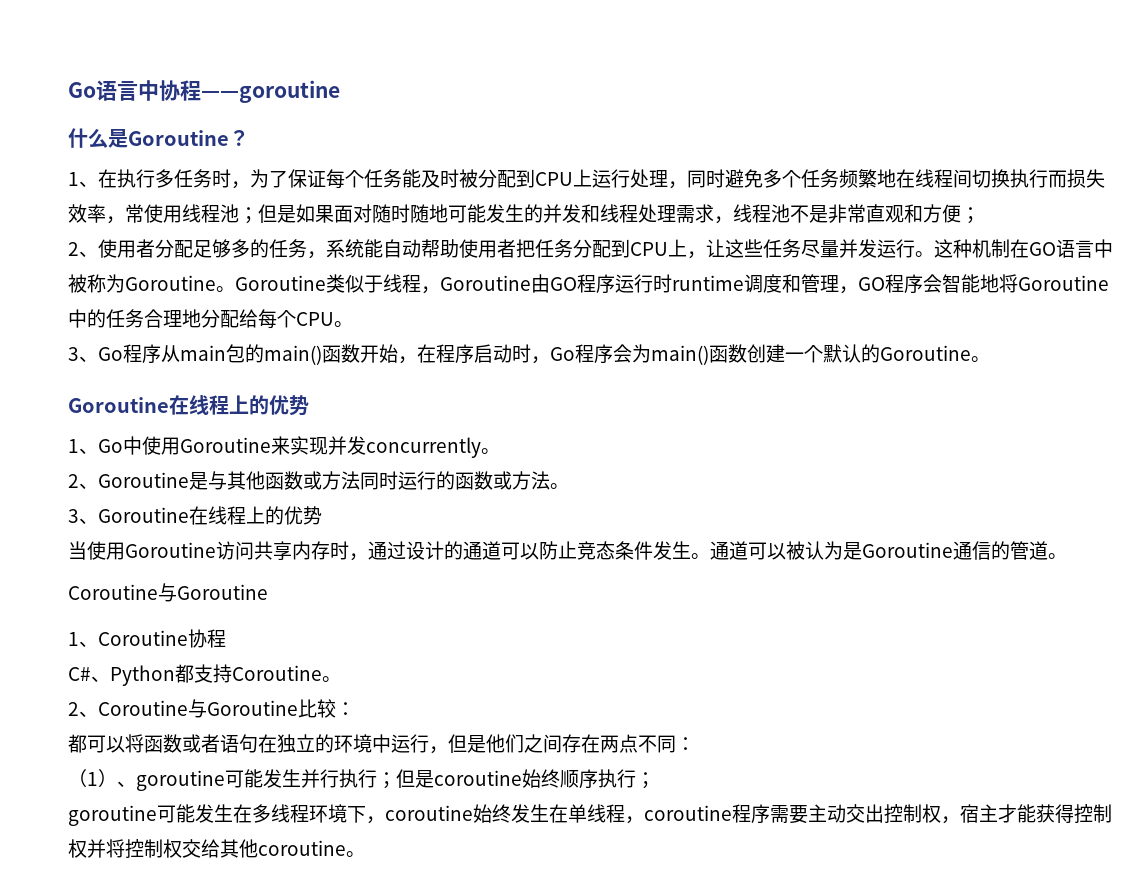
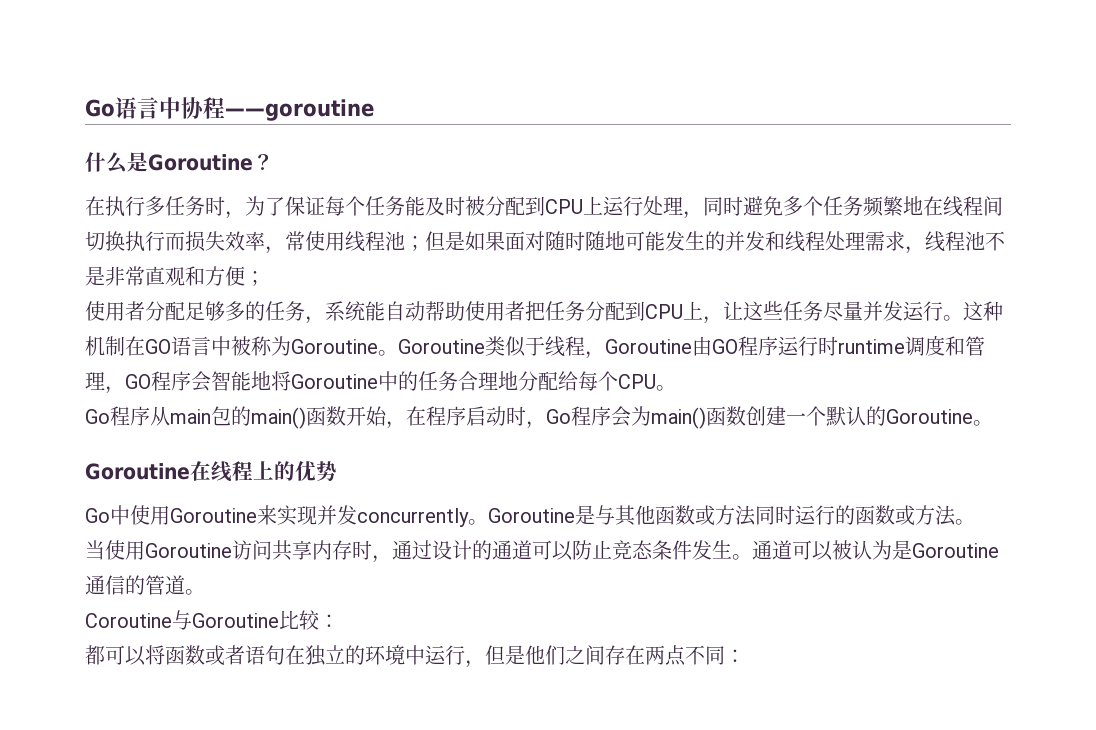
[68,172,98,187] 1、 -> (274, 162) none
[68,242,98,257] 2、 -> (265, 278) none
[68,347,98,362] 3、 -> (676, 388) none
[68,439,98,454] 1、 -> (337, 471) none
[68,474,98,489] // 2、 -> (488, 522) none
[68,506,322,525] // 3、Goroutine在线程上的优势 -> (975, 522) none
[68,629,226,648] [68,664,341,686] [68,699,298,718] // 1、Coroutine协程 // C#、Python都支持Coroutine。 // 2、Coroutine与Goroutine -> (279, 620) none
[68,769,655,791] [68,804,1112,826] [68,839,365,859] // （1）、goroutine可能发生并行执行；但是coroutine始终顺序执行； // goroutine可能发生在多线程环境下，coroutine始终发生在单线程，coroutine程序需要主动交出控制权，宿主才能获得控制权并将控制权交给其他coroutine。 -> (745, 656) none

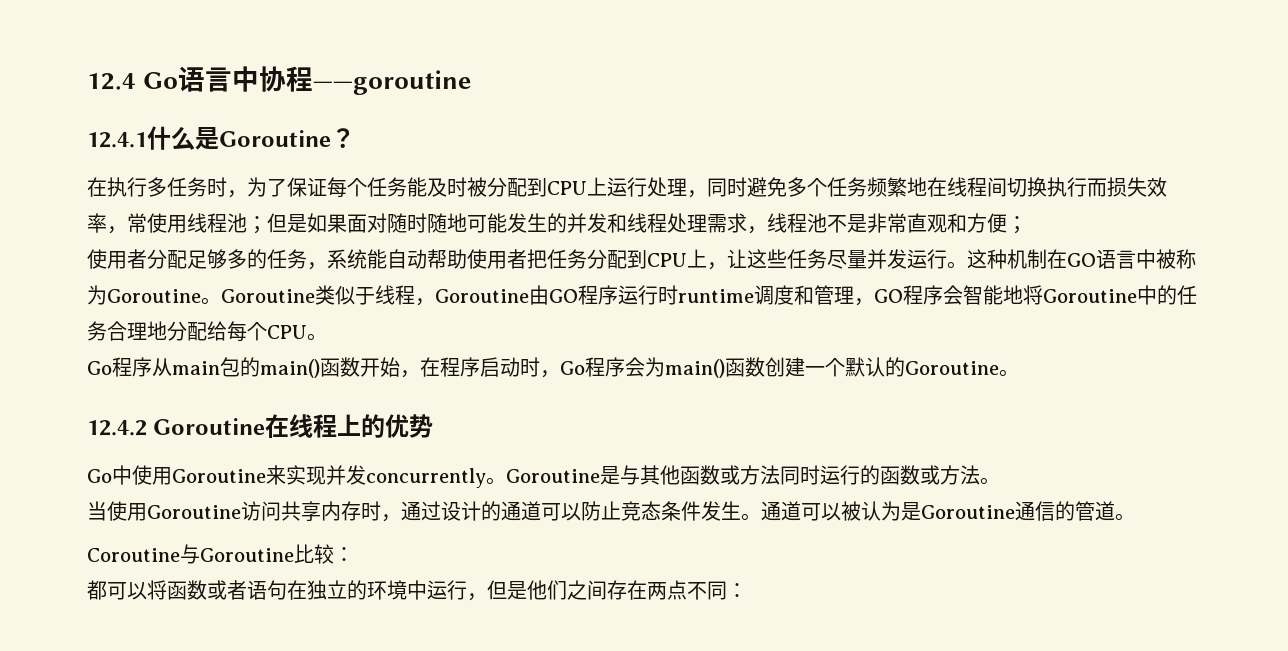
(85, 108) none -> [87,73,136,90] 12.4
(374, 110) none -> [87,132,147,148] 12.4.1
(993, 423) none -> [87,420,147,436] 12.4.2

